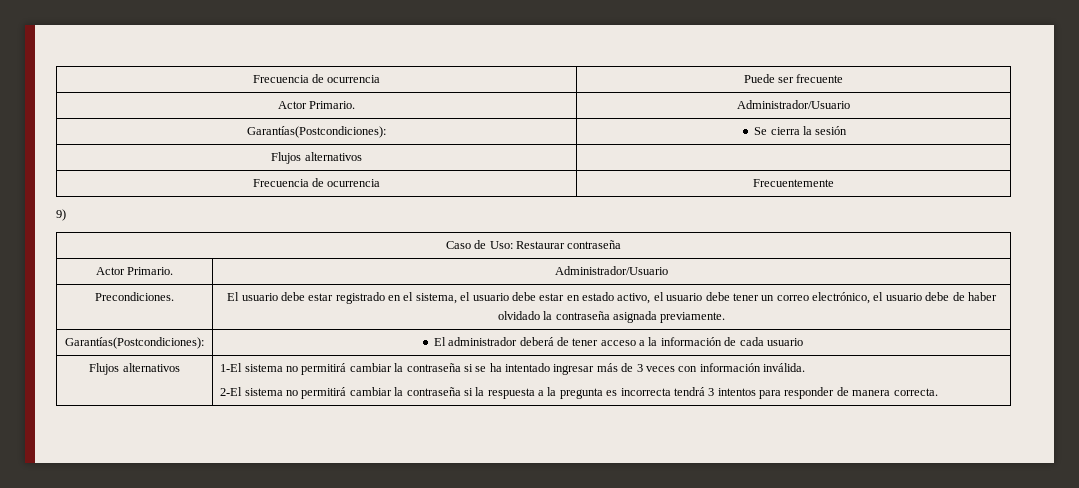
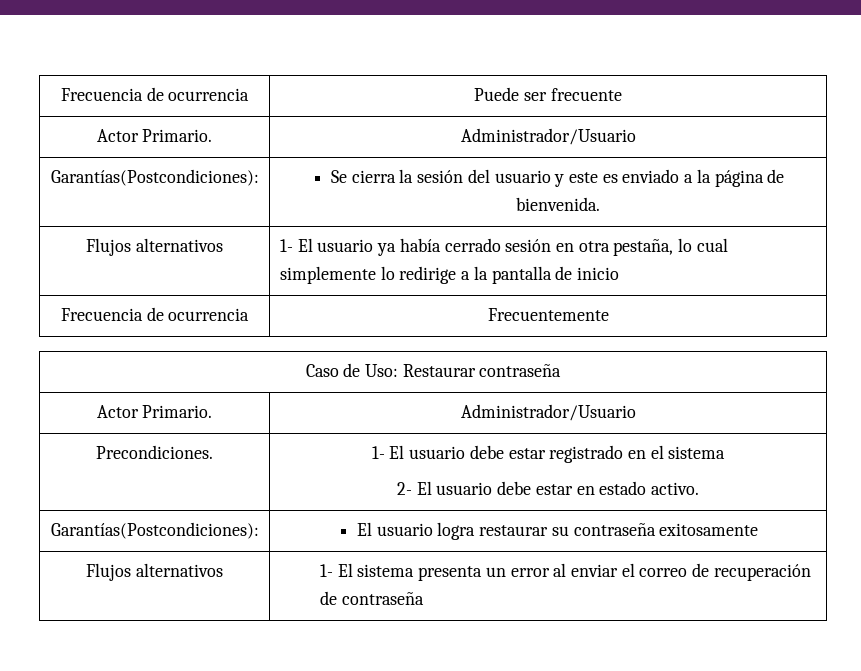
[271,152,362,164] // Flujos alternativos | -> [467,169,785,187] [515,197,600,211] [86,238,223,256] [279,238,728,256] [279,266,619,284] del usuario y este es enviado a la página de bienvenida. // Flujos alternativos | 1- El usuario ya había cerrado sesión en otra pestaña, lo cual simplemente lo redirige a la pantalla de inicio
[56,209,66,221] // 9) -> (609, 314) none
(174, 296) none -> [371,446,385,459] 1-
[415,292,471,304] sistema, el -> [668,446,726,459] [396,481,432,495] sistema // 2- El
[617,292,997,304] [497,311,726,323] [65,337,204,349] [433,337,803,346] [89,363,180,375] [220,363,806,375] [220,387,938,399] activo, el usuario debe tener un correo electrónico, el usuario debe de haber olvidado la contraseña asignada previamente. // Garantías(Postcondiciones): | El administrador deberá de tener acceso a la información de cada usuario // Flujos alternativos | 1-El sistema no permitirá cambiar la contraseña si se ha intentado ingresar más de 3 veces con información inválida. // 2-El sistema no permitirá cambiar la contraseña si la respuesta a la pregunta es incorrecta tendrá 3 intentos para responder de manera correcta. -> [651,482,700,495] [50,522,259,539] [356,522,759,540] [86,563,223,581] [319,563,811,581] [319,591,424,605] activo. // Garantías(Postcondiciones): | El usuario logra restaurar su contraseña exitosamente // Flujos alternativos | 1- El sistema presenta un error al enviar el correo de recuperación de contraseña

